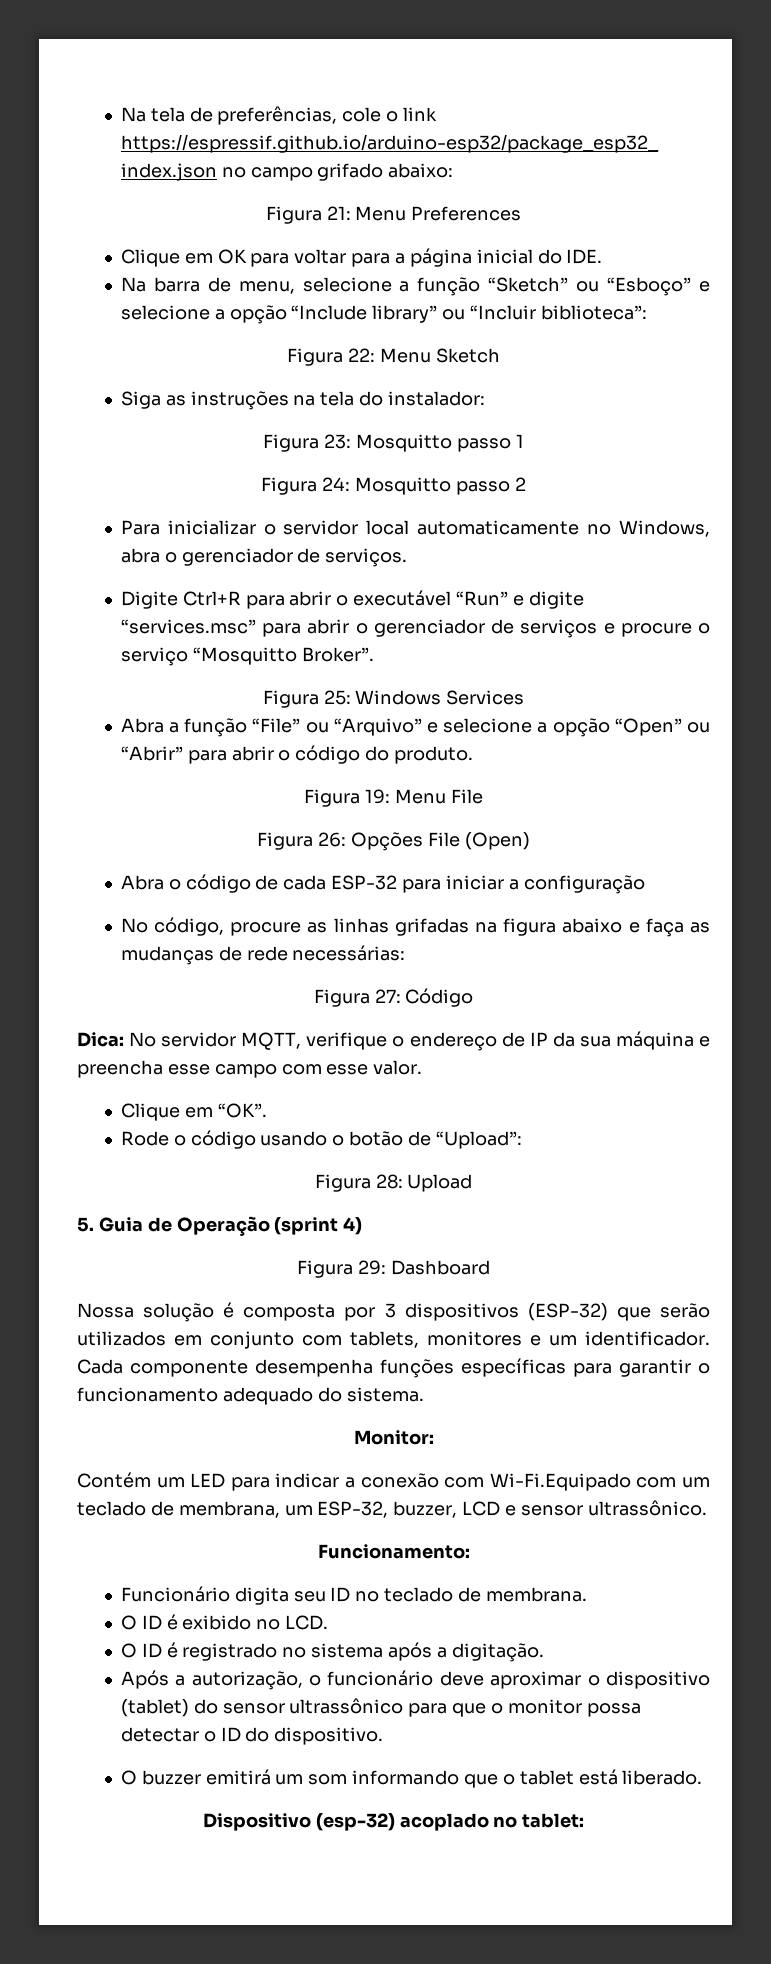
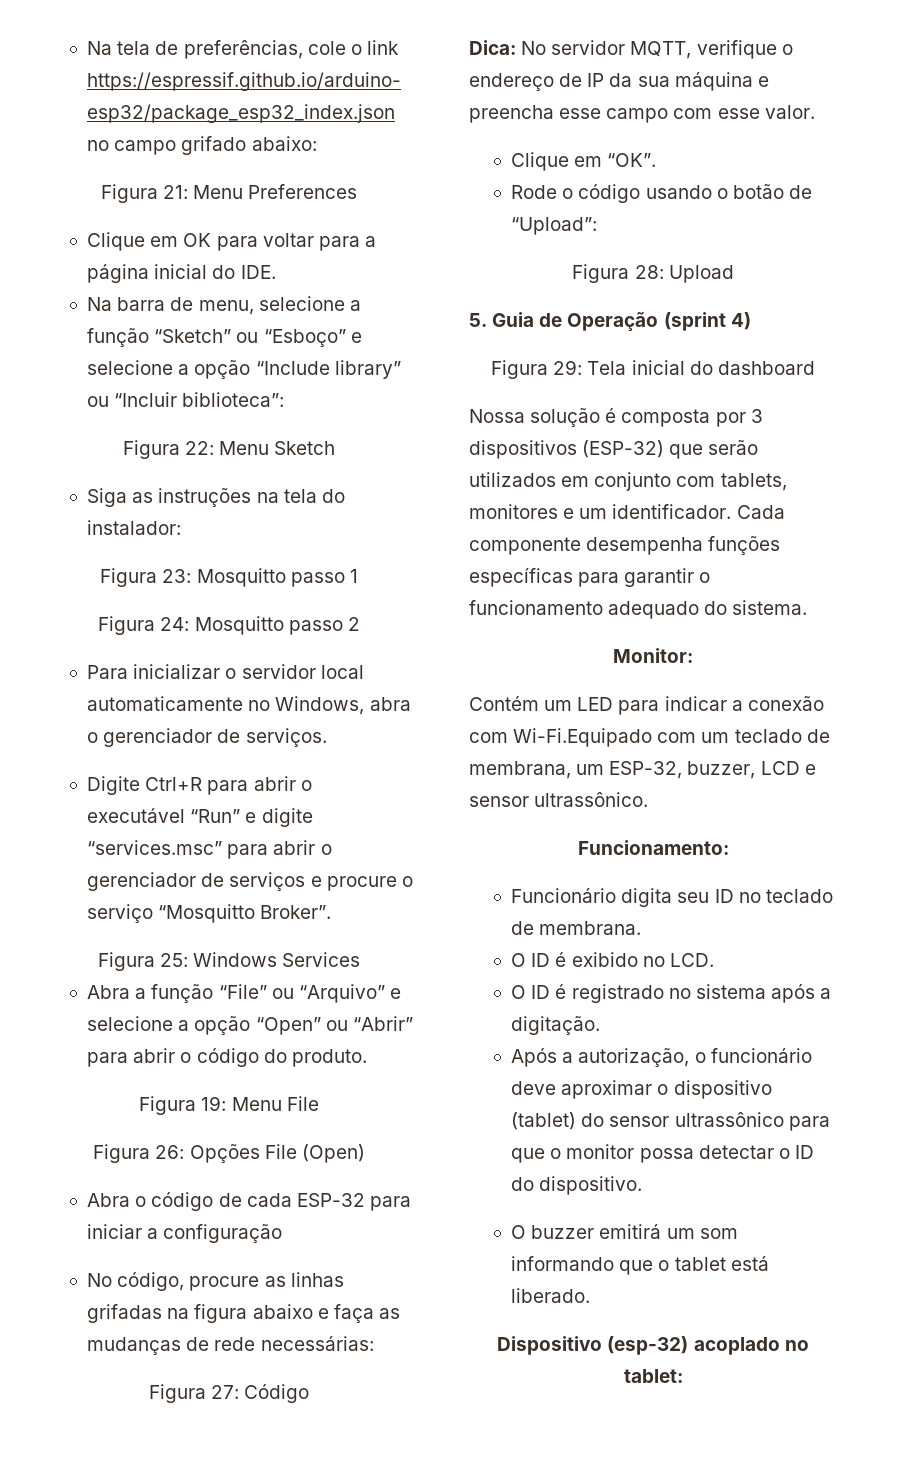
[390,1260,490,1275] Dashboard -> [587,360,815,375] Tela inicial do dashboard

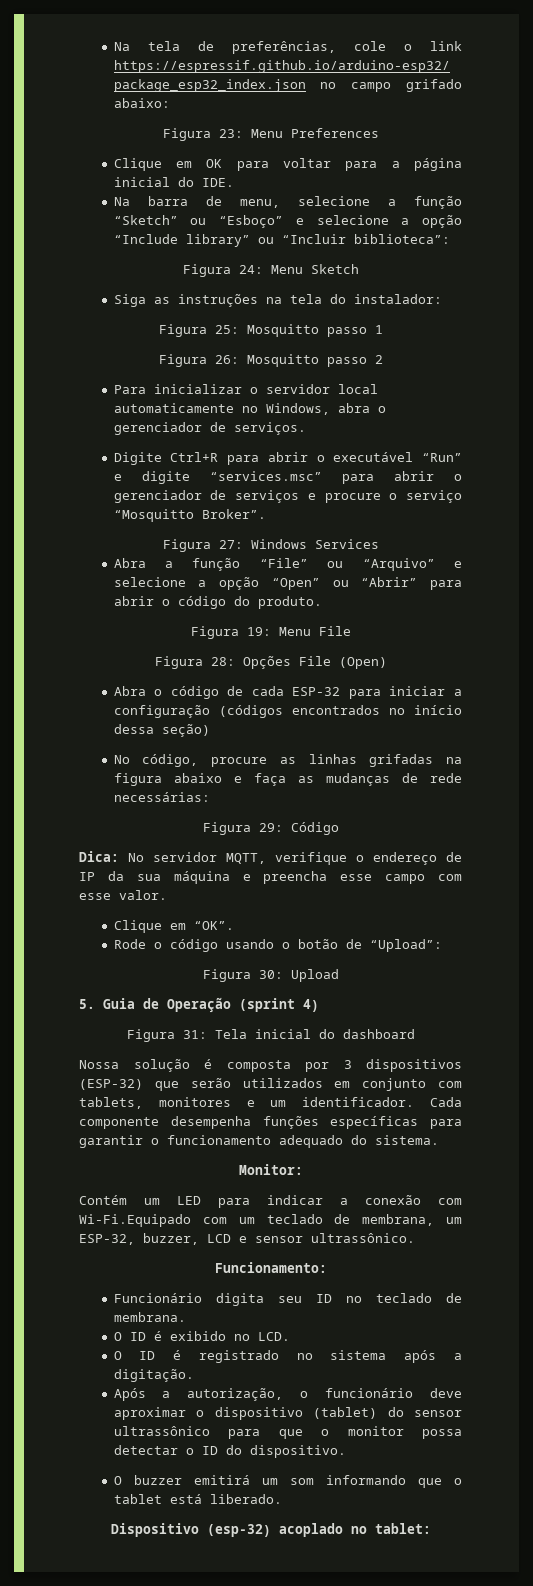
[162,185,188,199] 21: -> [218,129,243,138] 23:
[184,441,214,455] 22: -> [238,265,263,274] 24:
[162,569,192,583] 23: -> [214,325,239,334] 25:
[160,617,190,631] 24: -> [214,355,239,364] 26:
[159,953,188,967] 25: -> [218,540,243,549] 27:
[155,1145,185,1159] 26: -> [210,657,235,666] 28:
(283, 1233) none -> [218,705,462,718] [113,724,210,737] (códigos encontrados no início dessa seção)
[211,1385,239,1399] 27: -> [258,823,283,832] 29:
[634,265,664,279] 28: -> [258,970,283,979] 30:
[553,360,583,375] 29: -> [182,1030,207,1039] 31:

